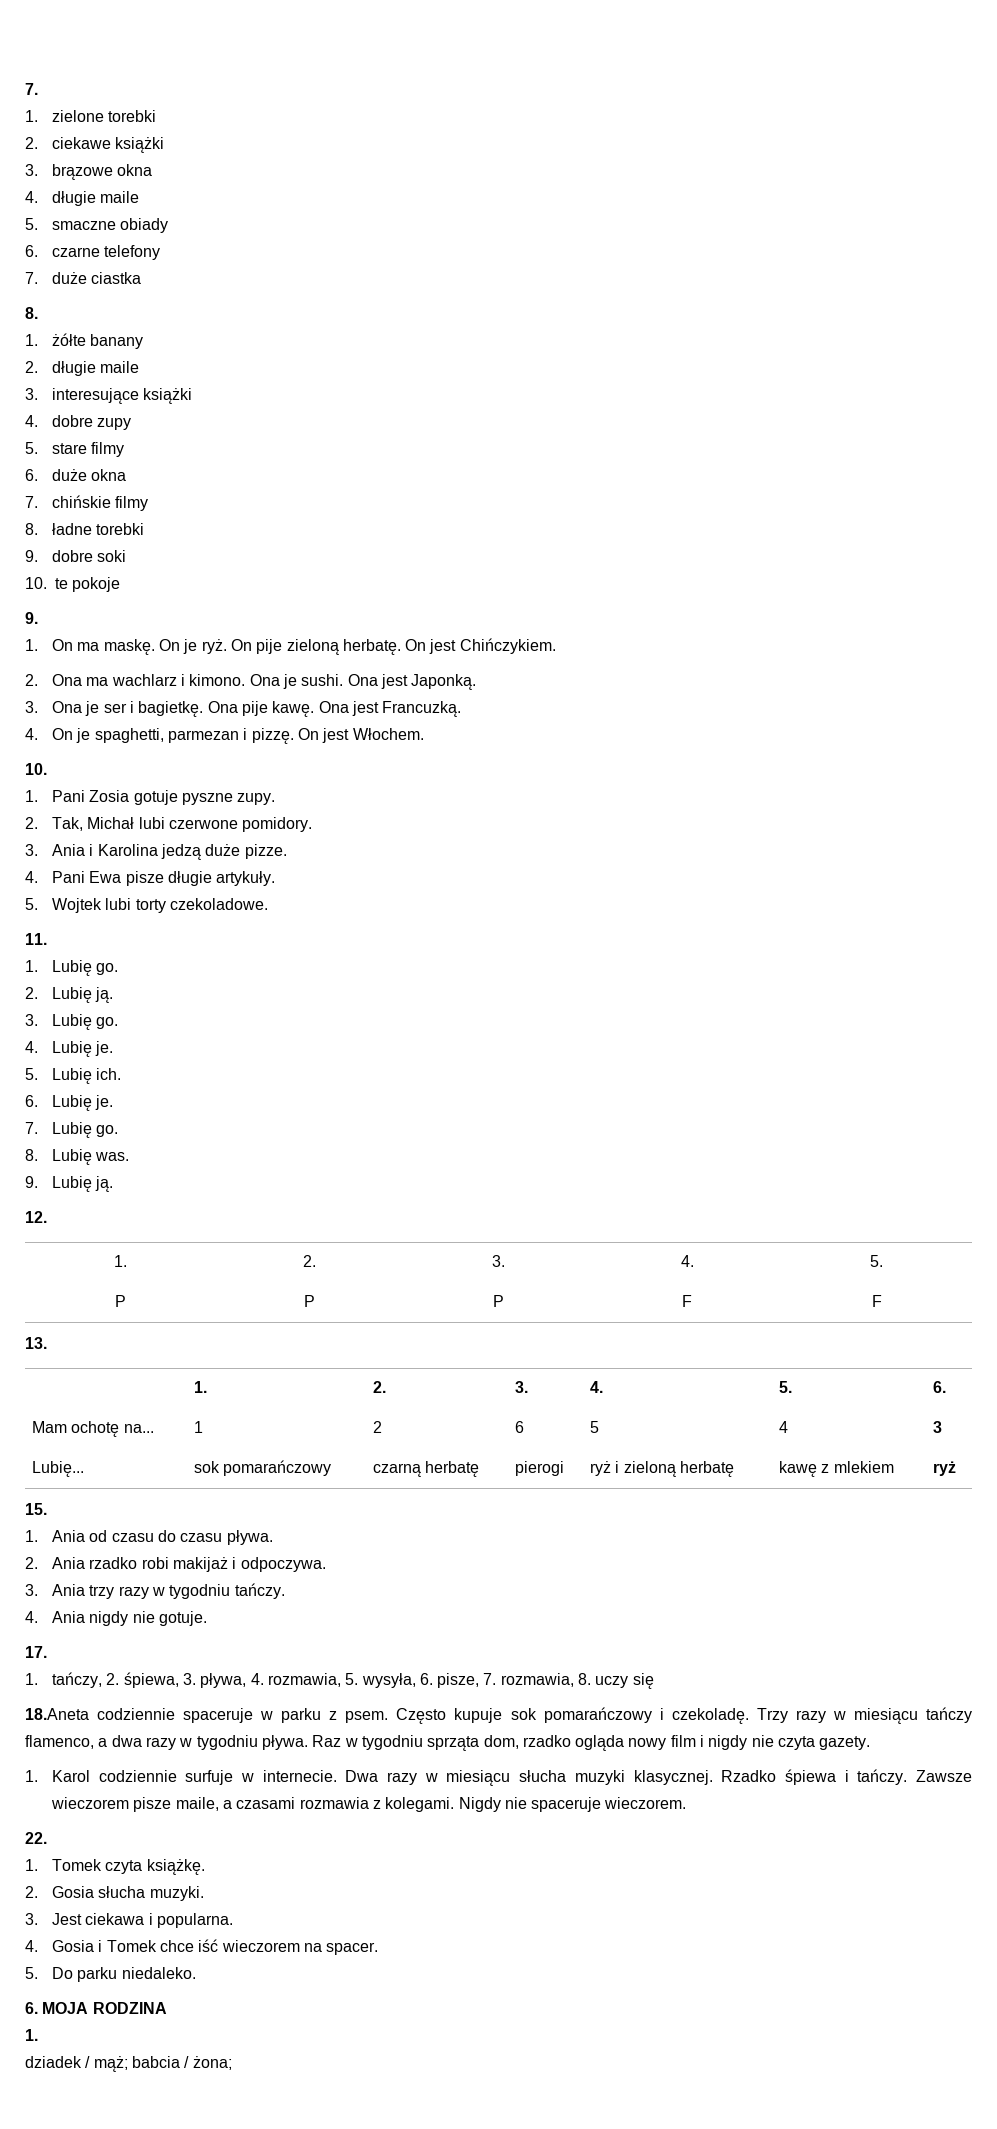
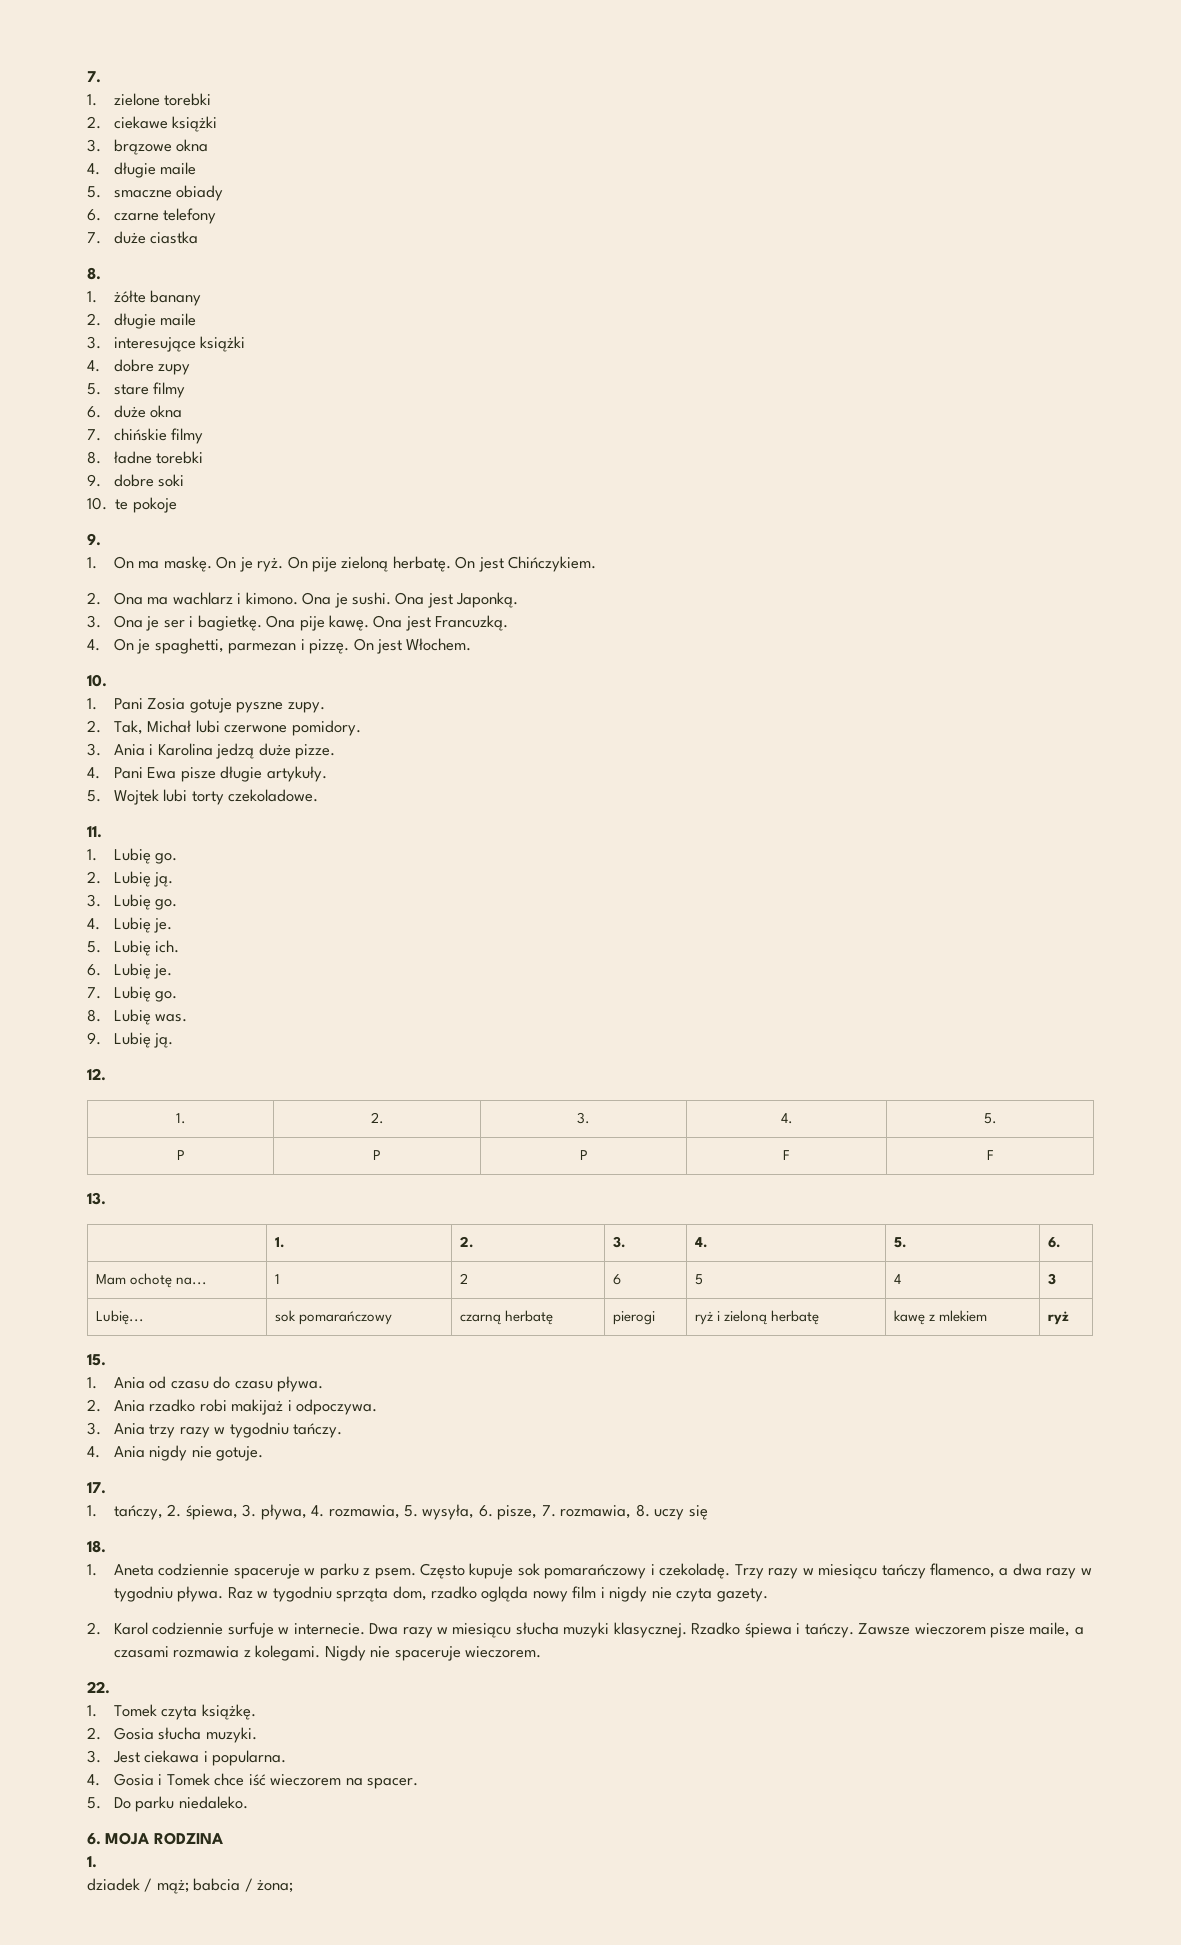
[25,1708,89,1720] 18.Aneta -> [87,1540,106,1553] [87,1564,154,1576] 18. // 1. Aneta
[25,1770,38,1782] 1. -> [87,1622,101,1635] 2.

